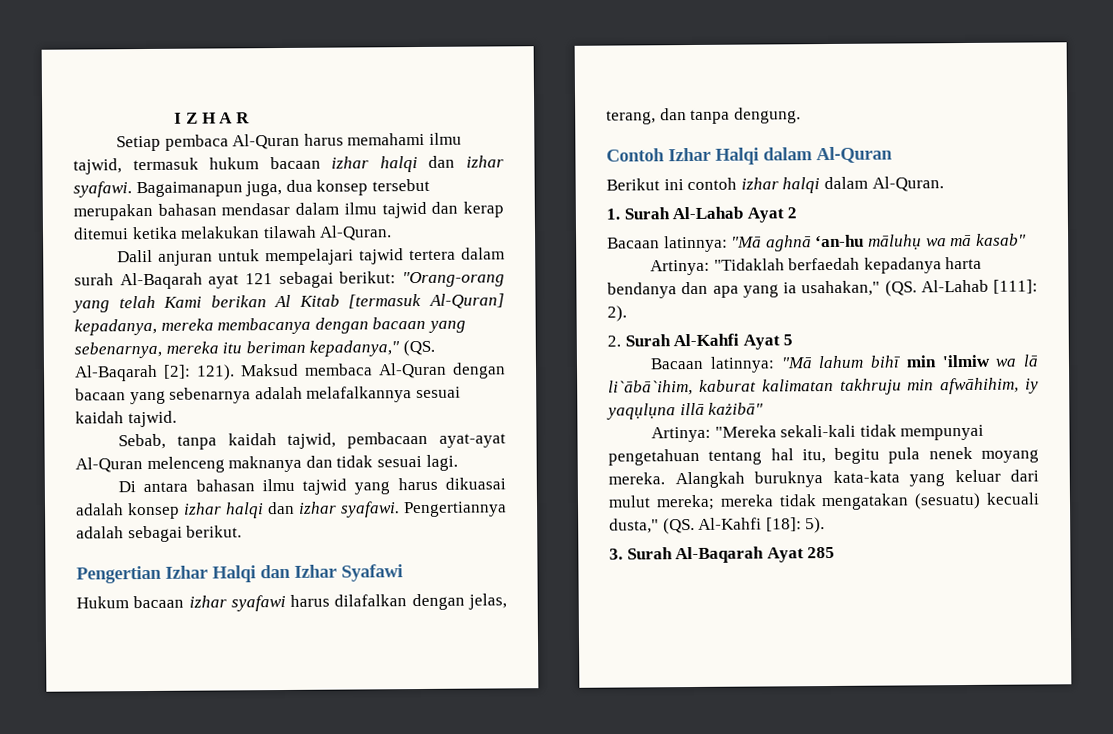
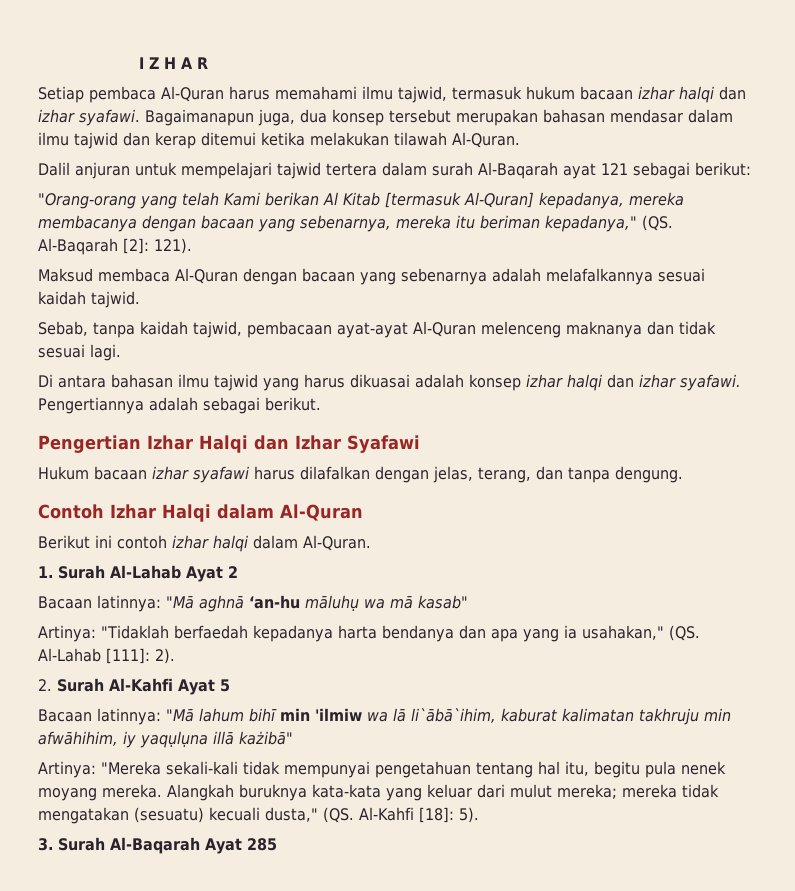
(397, 277) none -> (751, 169) //
(235, 372) none -> (192, 246) //

